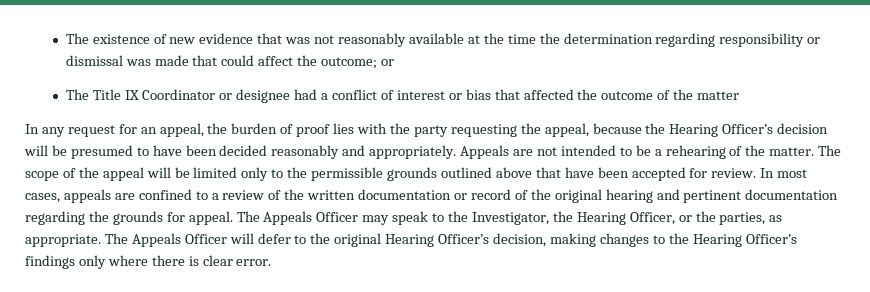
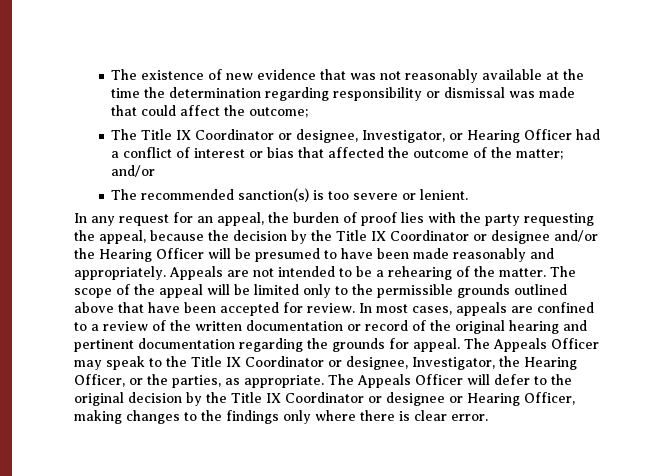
[381,59,395,66] or -> (309, 112) none
[236,89,291,103] designee -> [296,129,573,143] designee, Investigator, or Hearing Officer
[697,91,740,100] matter -> [516,149,564,160] [111,165,156,177] [111,188,469,202] matter; and/or // The recommended sanction(s) is too severe or lenient.
[669,123,829,137] Hearing Officer’s decision -> [233,230,598,244] [74,248,204,262] decision by the Title IX Coordinator or designee and/or the Hearing Officer
[219,145,268,156] decided -> [413,248,449,259] made
(469, 216) none -> [191,356,408,370] Title IX Coordinator or designee,
[385,233,547,247] Hearing Officer’s decision, -> [128,392,575,406] decision by the Title IX Coordinator or designee or Hearing Officer,
[692,234,797,247] Hearing Officer’s -> (222, 415) none

